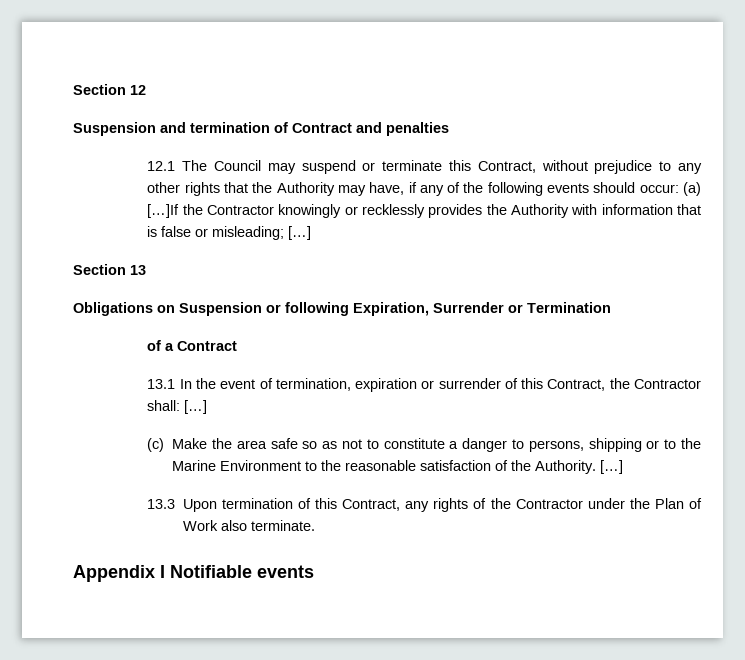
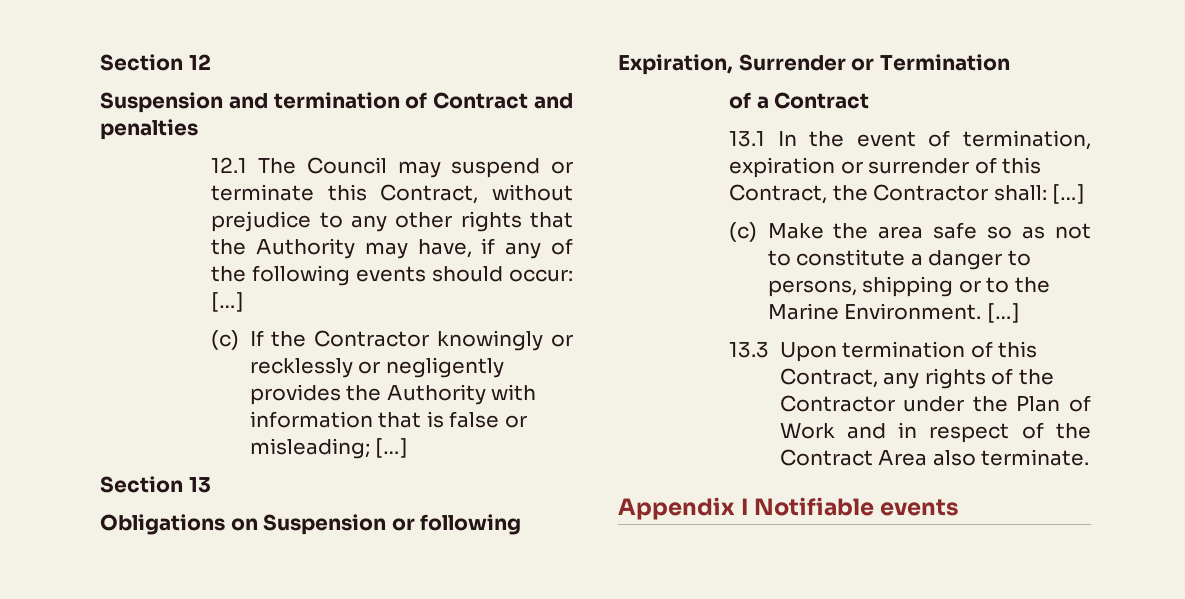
[682,182,701,196] [147,204,180,218] (a) […]If -> [211,292,245,312] [211,330,264,350] […] // (c) If
(426, 211) none -> [358,357,504,378] or negligently
[220,460,597,474] Environment to the reasonable satisfaction of the Authority. -> [844,303,982,320] Environment.
(218, 525) none -> [846,422,1091,443] [779,449,928,466] and in respect of the Contract Area

